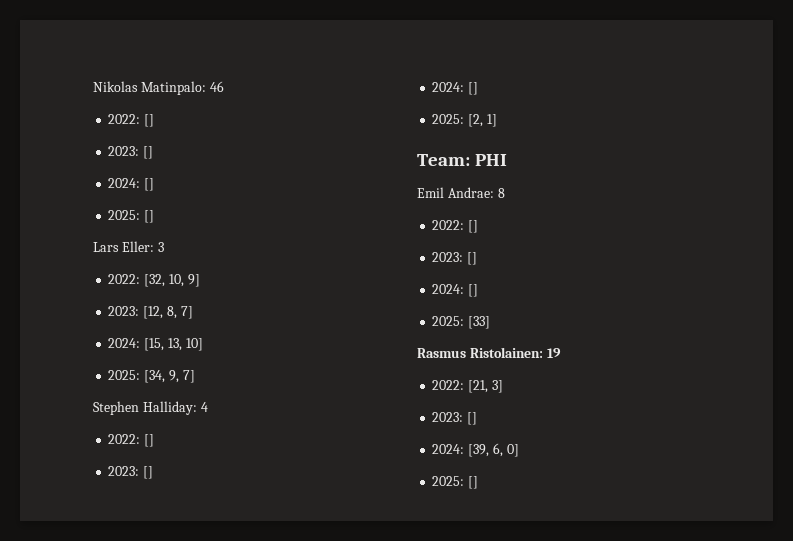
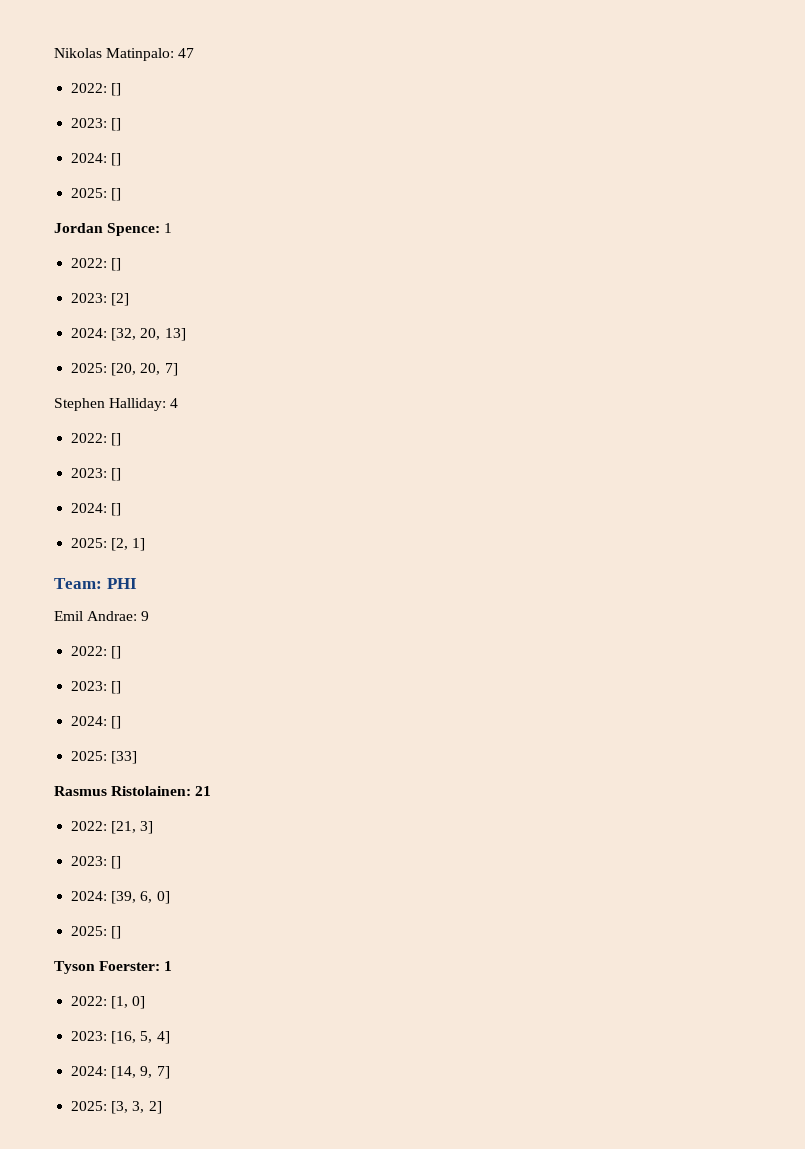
[209,81,224,92] 46 -> [178,48,195,58] 47
[93,241,164,252] [108,274,200,287] [108,306,193,319] [108,338,203,351] [108,370,179,383] Lars Eller: 3 // 2022: [32, 10, 9] // 2023: [12, 8, 7] // 2024: [15, 13, 10] // 2025: [34, 9, -> [54,223,173,236] [71,258,122,271] [71,293,130,306] [71,328,186,341] [71,363,161,376] Jordan Spence: 1 // 2022: [] // 2023: [2] // 2024: [32, 20, 13] // 2025: [20, 20,
[497,188,505,198] 8 -> [141,611,150,621] 9
[546,348,561,358] 19 -> [195,786,212,796] 21
(479, 482) none -> [54,961,173,974] [71,996,146,1009] [71,1031,170,1044] [71,1066,170,1079] [71,1101,162,1114] // Tyson Foerster: 1 // 2022: [1, 0] // 2023: [16, 5, 4] // 2024: [14, 9, 7] // 2025: [3, 3, 2]

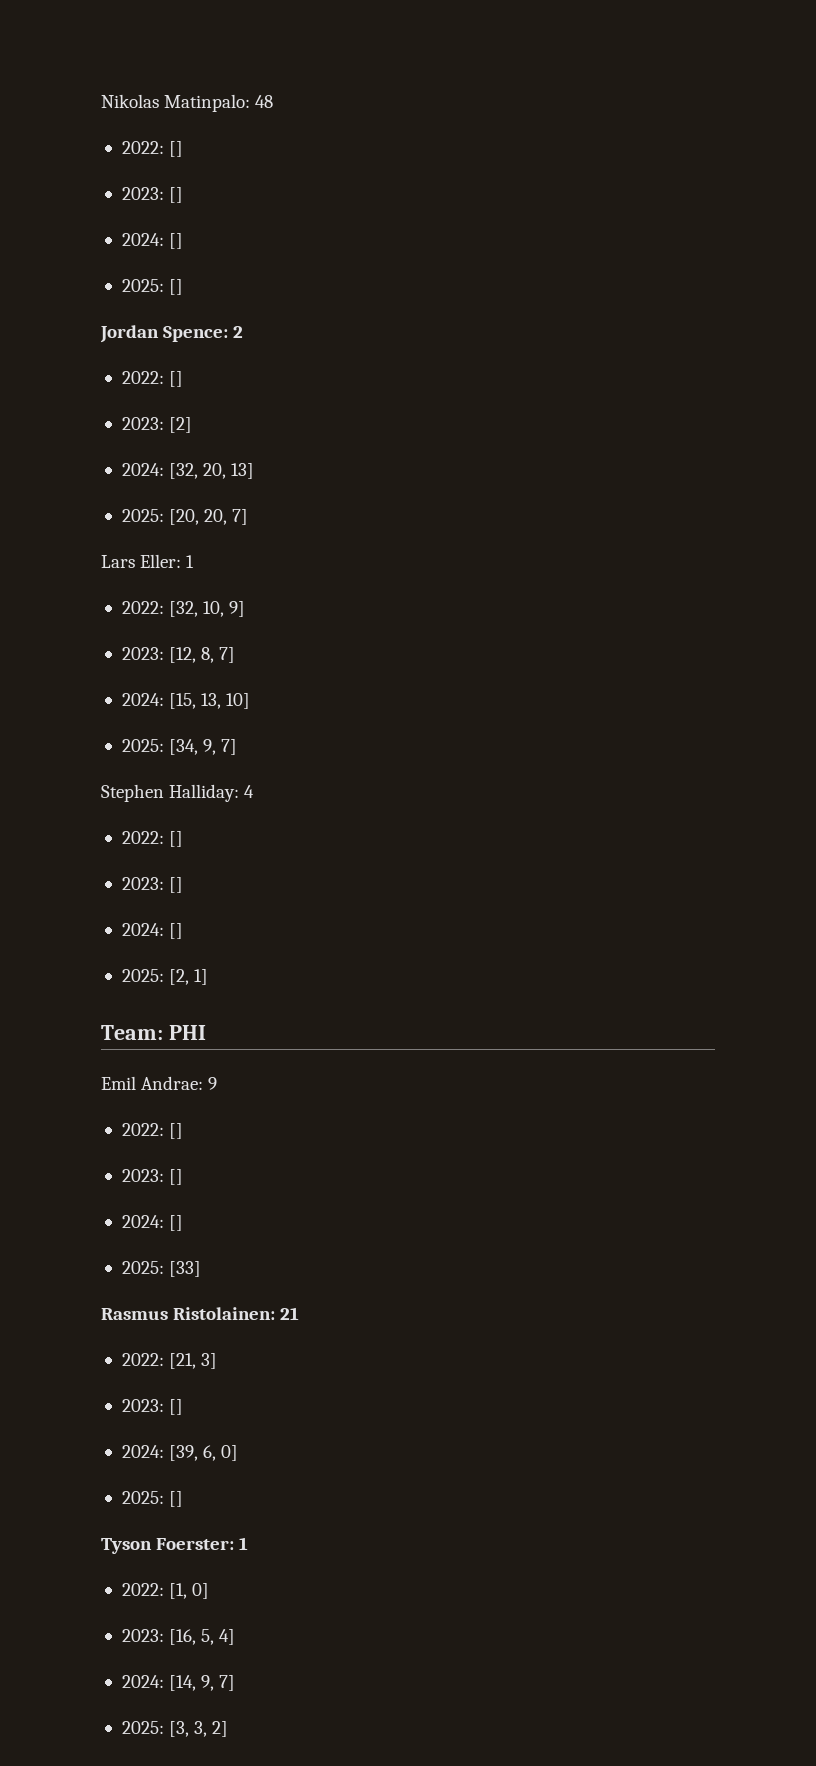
[178,48,195,58] 47 -> [255,95,274,108] 48
[164,223,173,233] 1 -> [233,326,244,338] 2
(178, 369) none -> [101,554,195,568] [121,601,246,617] [121,647,236,663] [121,693,251,709] [121,739,238,755] // Lars Eller: 1 // 2022: [32, 10, 9] // 2023: [12, 8, 7] // 2024: [15, 13, 10] // 2025: [34, 9, 7]

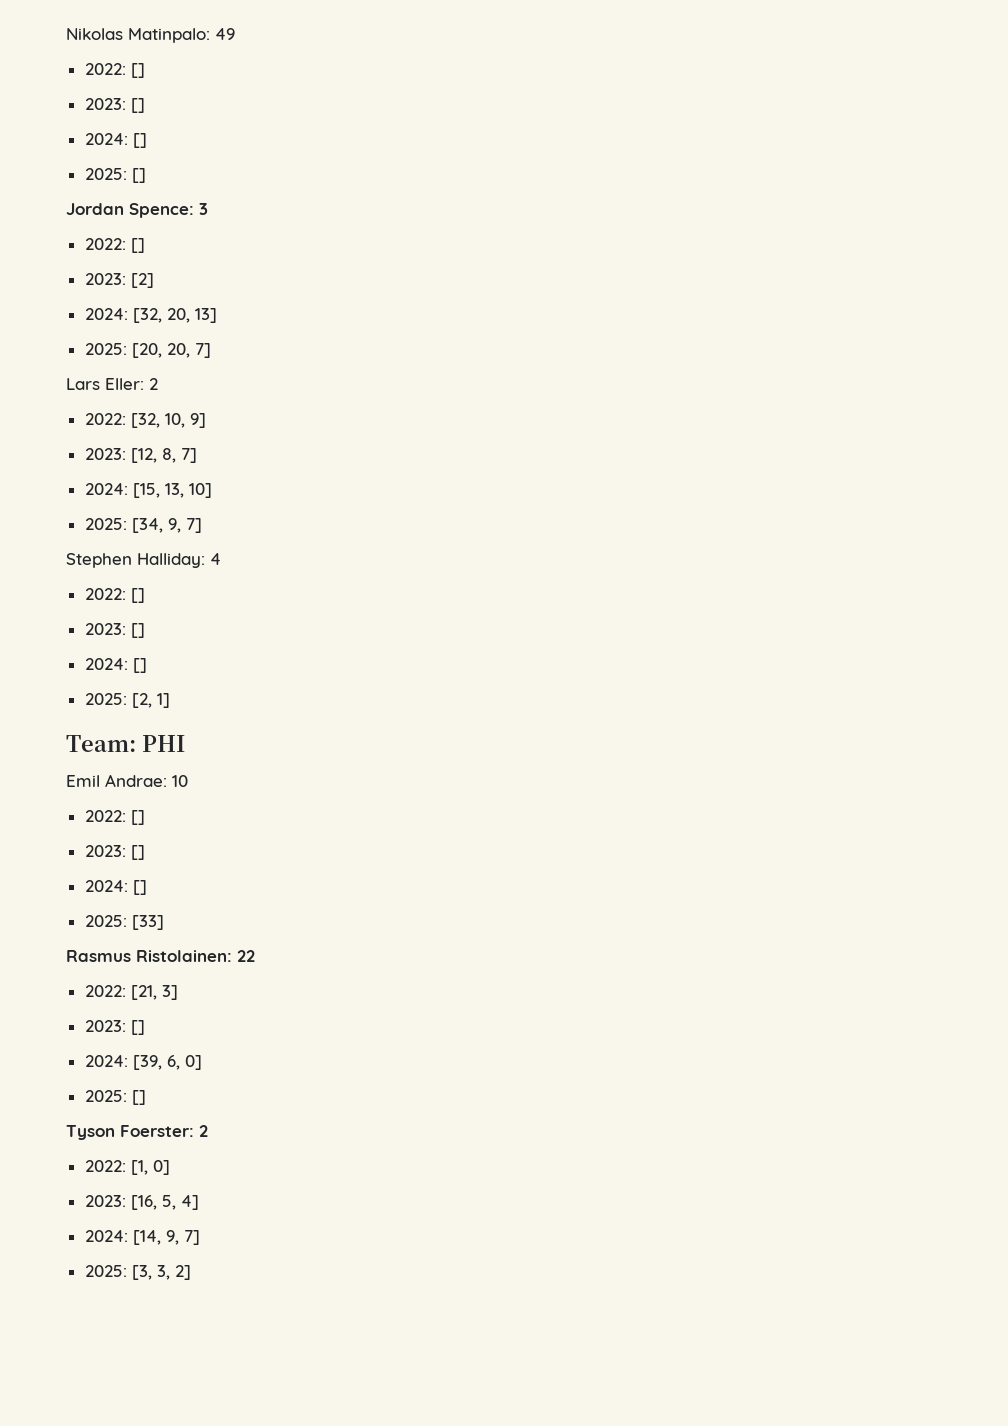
[255,95,274,108] 48 -> [215,28,235,40] 49
[233,326,244,338] 2 -> [199,203,208,215] 3
[186,555,195,568] 1 -> [149,378,158,390] 2
[208,1077,218,1090] 9 -> [172,775,188,787] 10
[280,1307,300,1320] 21 -> [237,950,255,962] 22
[239,1537,249,1550] 1 -> [199,1125,208,1137] 2

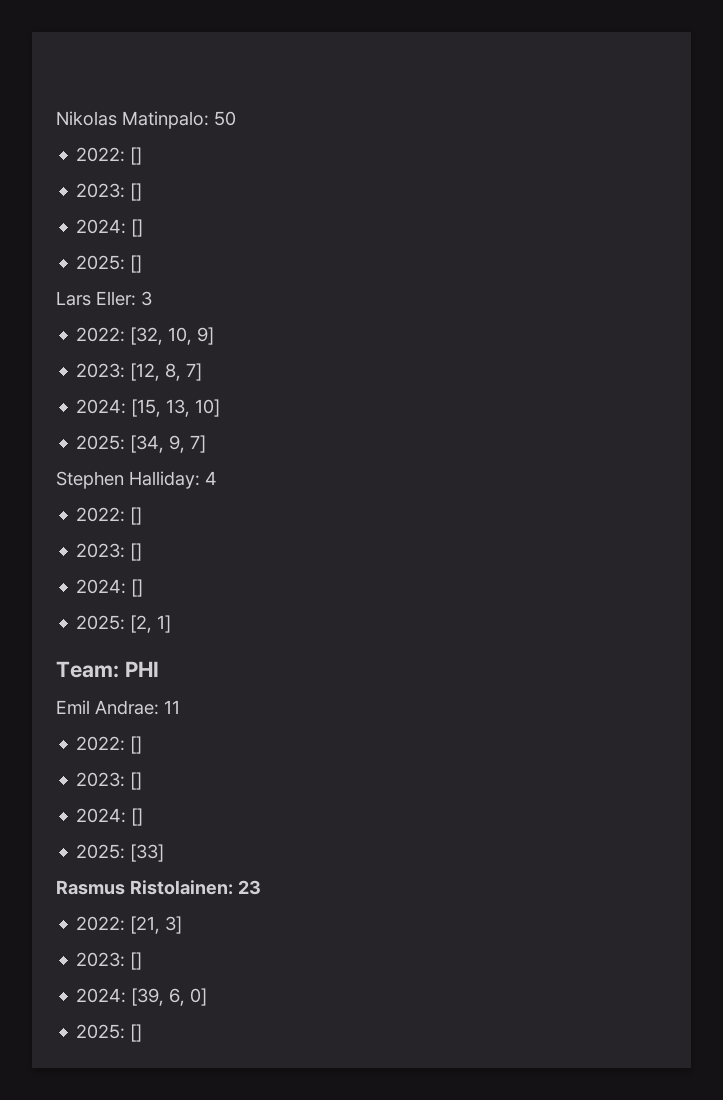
[215,28,235,40] 49 -> [214,111,236,126] 50
[66,203,208,218] [84,238,145,253] [84,273,154,288] [84,308,217,323] [84,343,211,358] // Jordan Spence: 3 // 2022: [] // 2023: [2] // 2024: [32, 20, 13] // 2025: [20, 20, 7] -> (143, 264) none
[149,378,158,390] 2 -> [141,291,152,306] 3
[172,775,188,787] 10 -> [164,700,180,714] 11
[237,950,255,962] 22 -> [238,880,261,895] 23
[66,1125,208,1140] [84,1160,170,1175] [84,1195,199,1210] [84,1230,200,1245] [84,1265,191,1280] // Tyson Foerster: 2 // 2022: [1, 0] // 2023: [16, 5, 4] // 2024: [14, 9, 7] // 2025: [3, 3, 2] -> (143, 1033) none

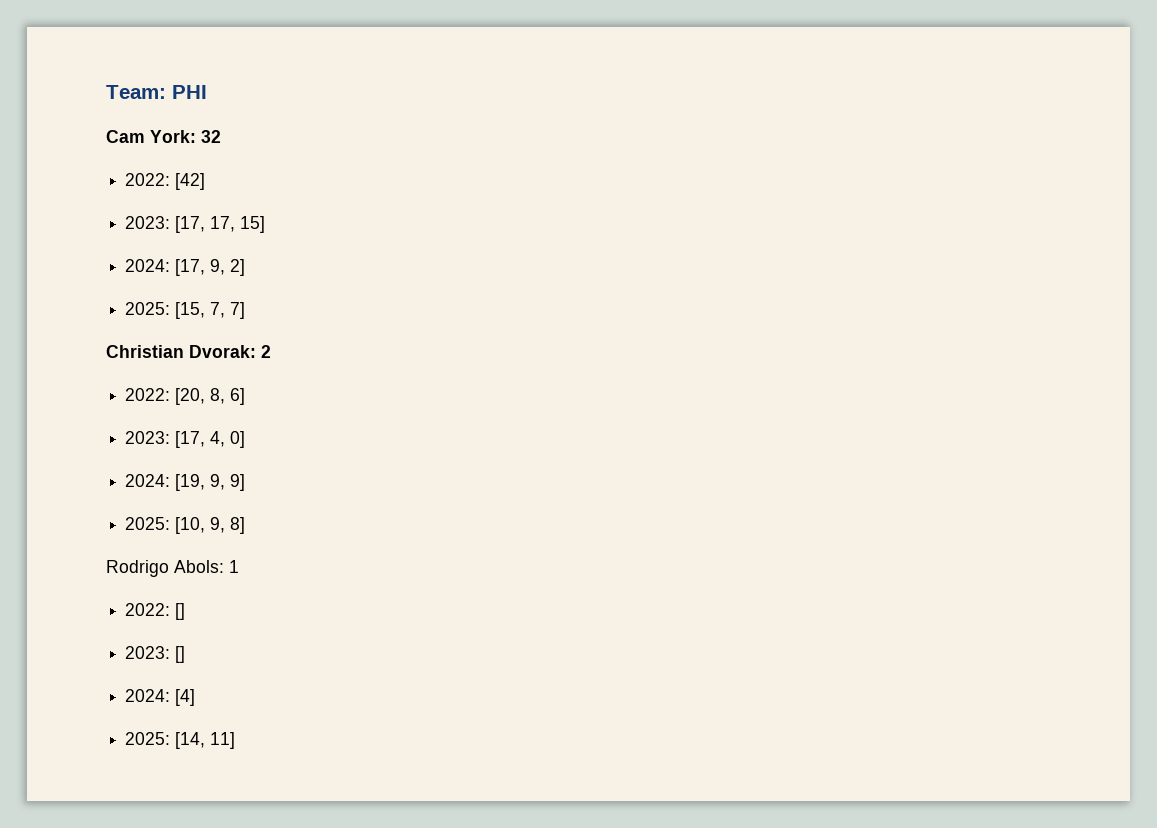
[56,111,236,129] [76,147,143,165] [76,183,143,201] [76,219,144,237] [76,255,143,273] [56,291,152,306] [76,327,215,345] [76,363,203,381] [76,399,221,417] [76,435,207,453] [56,471,217,489] [76,507,143,525] [76,543,143,561] [76,579,144,597] [76,615,172,633] [56,661,159,678] [56,700,180,715] [76,736,143,754] [76,772,143,790] [76,808,144,826] [76,844,165,862] [56,880,261,895] [76,916,183,934] [76,952,143,970] [76,988,208,1006] [76,1024,143,1042] Nikolas Matinpalo: 50 // 2022: [] // 2023: [] // 2024: [] // 2025: [] // Lars Eller: 3 // 2022: [32, 10, 9] // 2023: [12, 8, 7] // 2024: [15, 13, 10] // 2025: [34, 9, 7] // Stephen Halliday: 4 // 2022: [] // 2023: [] // 2024: [] // 2025: [2, 1] // Team: PHI // Emil Andrae: 11 // 2022: [] // 2023: [] // 2024: [] // 2025: [33] // Rasmus Ristolainen: 23 // 2022: [21, 3] // 2023: [] // 2024: [39, 6, 0] // 2025: [] -> [106,85,207,99] [106,130,221,143] [125,173,206,190] [125,216,266,233] [125,259,246,276] [125,302,246,319] [106,345,271,358] [125,388,246,405] [125,431,246,448] [125,474,246,491] [125,517,246,534] [106,560,239,577] [125,603,186,620] [125,646,186,663] [125,689,196,706] [125,732,236,749] Team: PHI // Cam York: 32 // 2022: [42] // 2023: [17, 17, 15] // 2024: [17, 9, 2] // 2025: [15, 7, 7] // Christian Dvorak: 2 // 2022: [20, 8, 6] // 2023: [17, 4, 0] // 2024: [19, 9, 9] // 2025: [10, 9, 8] // Rodrigo Abols: 1 // 2022: [] // 2023: [] // 2024: [4] // 2025: [14, 11]

